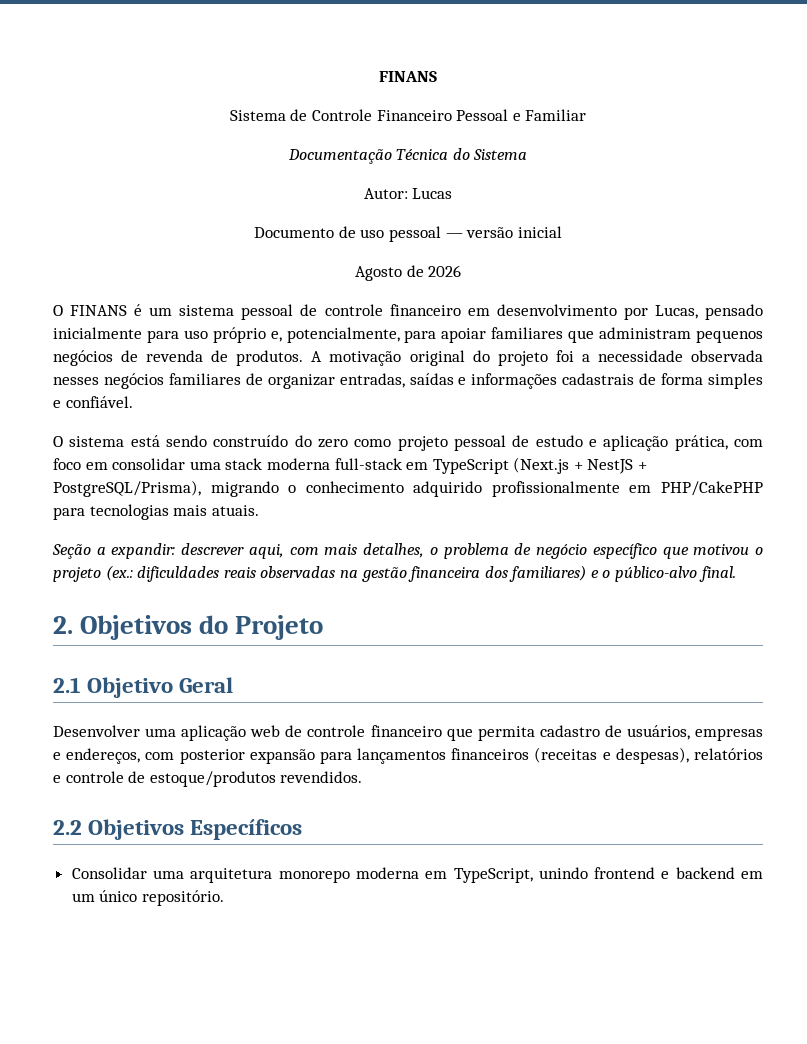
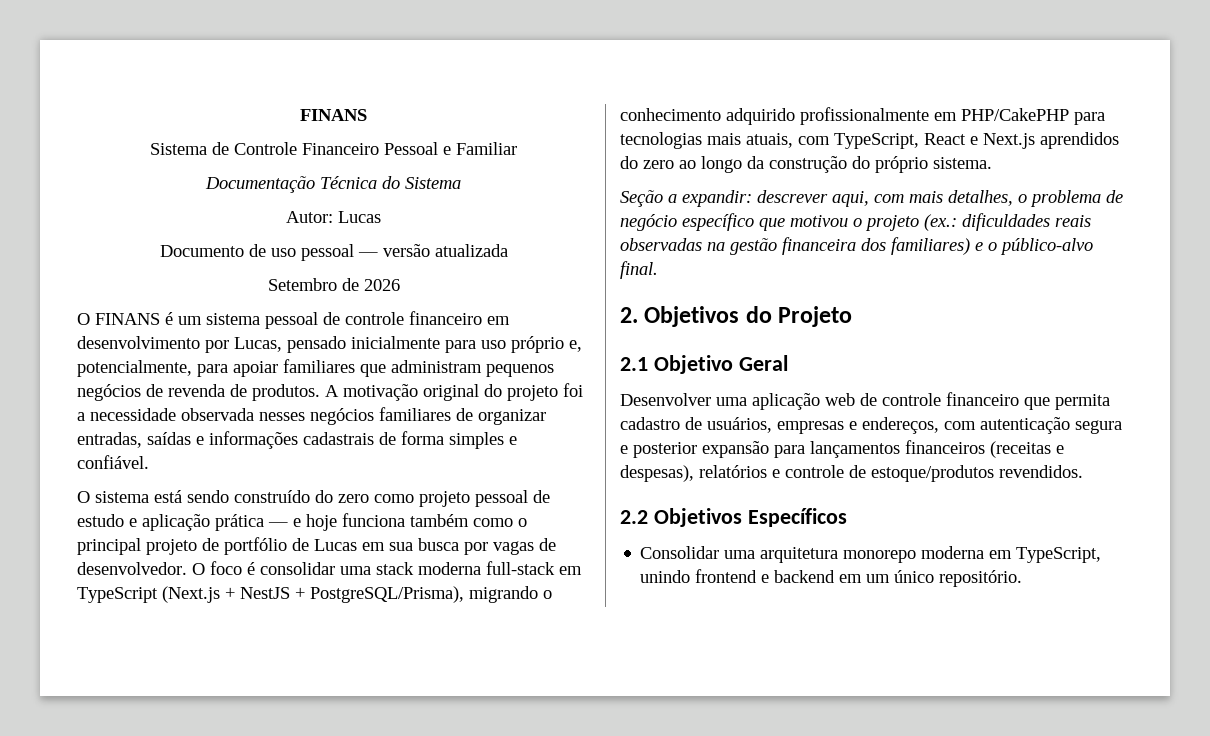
[517,226,562,238] [354,266,402,281] inicial // Agosto -> [434,244,508,257] [267,278,337,291] atualizada // Setembro
[674,435,763,451] [53,458,108,470] prática, com foco em -> [215,513,527,531] [77,537,556,555] [77,561,255,575] prática — e hoje funciona também como o principal projeto de portfólio de Lucas em sua busca por vagas de desenvolvedor. O foco é
[211,505,259,516] atuais. -> [746,132,1119,149] [620,156,992,173] atuais, com TypeScript, React e Next.js aprendidos do zero ao longo da construção do próprio sistema.
(175, 756) none -> [980,417,1122,434] [620,445,628,454] autenticação segura e

